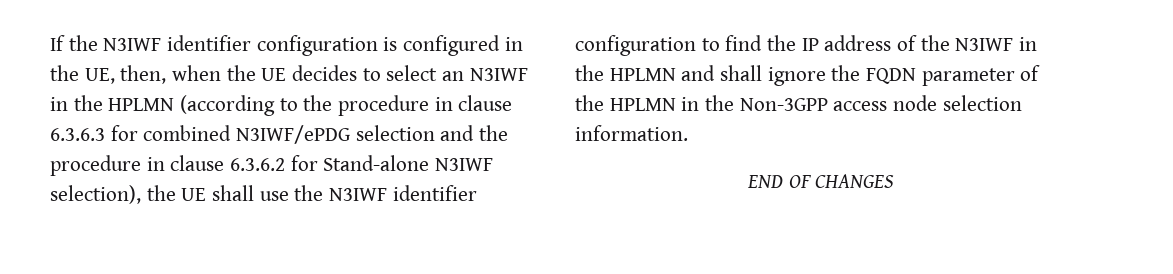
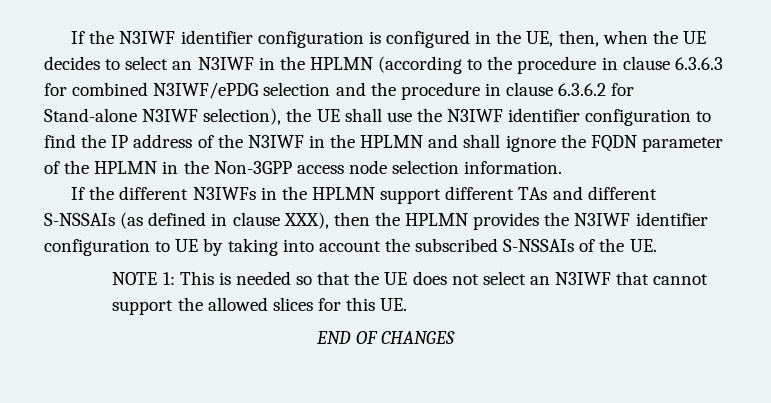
(688, 133) none -> [71,186,657,204] [44,212,708,230] [44,238,657,256] [112,271,709,285] [112,297,408,315] // If the different N3IWFs in the HPLMN support different TAs and different S-NSSAIs (as defined in clause XXX), then the HPLMN provides the N3IWF identifier configuration to UE by taking into account the subscribed S-NSSAIs of the UE. // NOTE 1: This is needed so that the UE does not select an N3IWF that cannot support the allowed slices for this UE.

